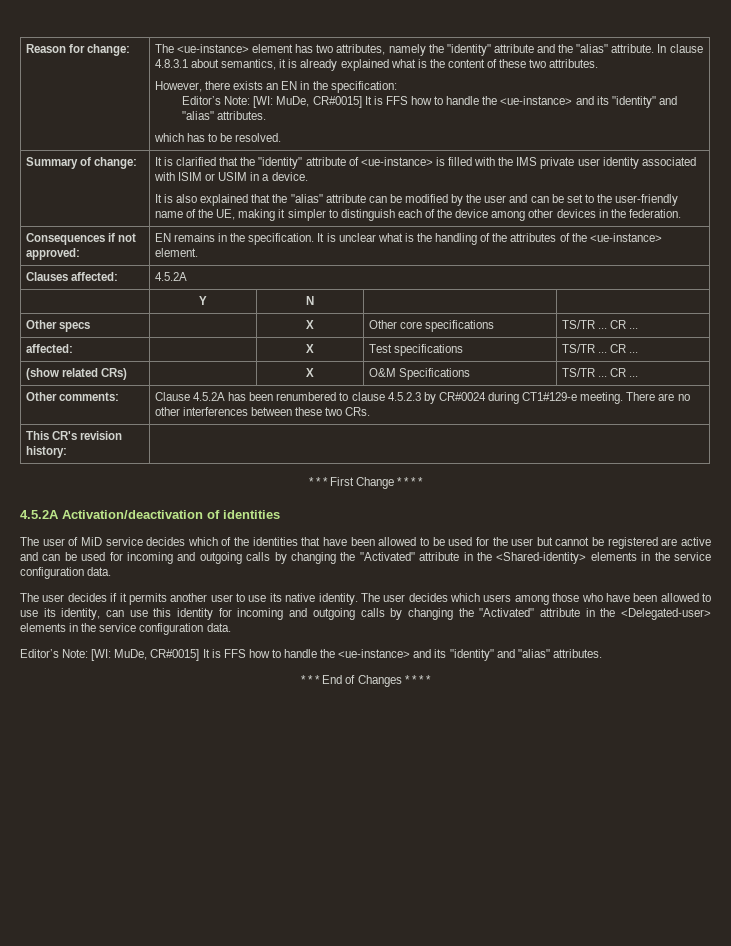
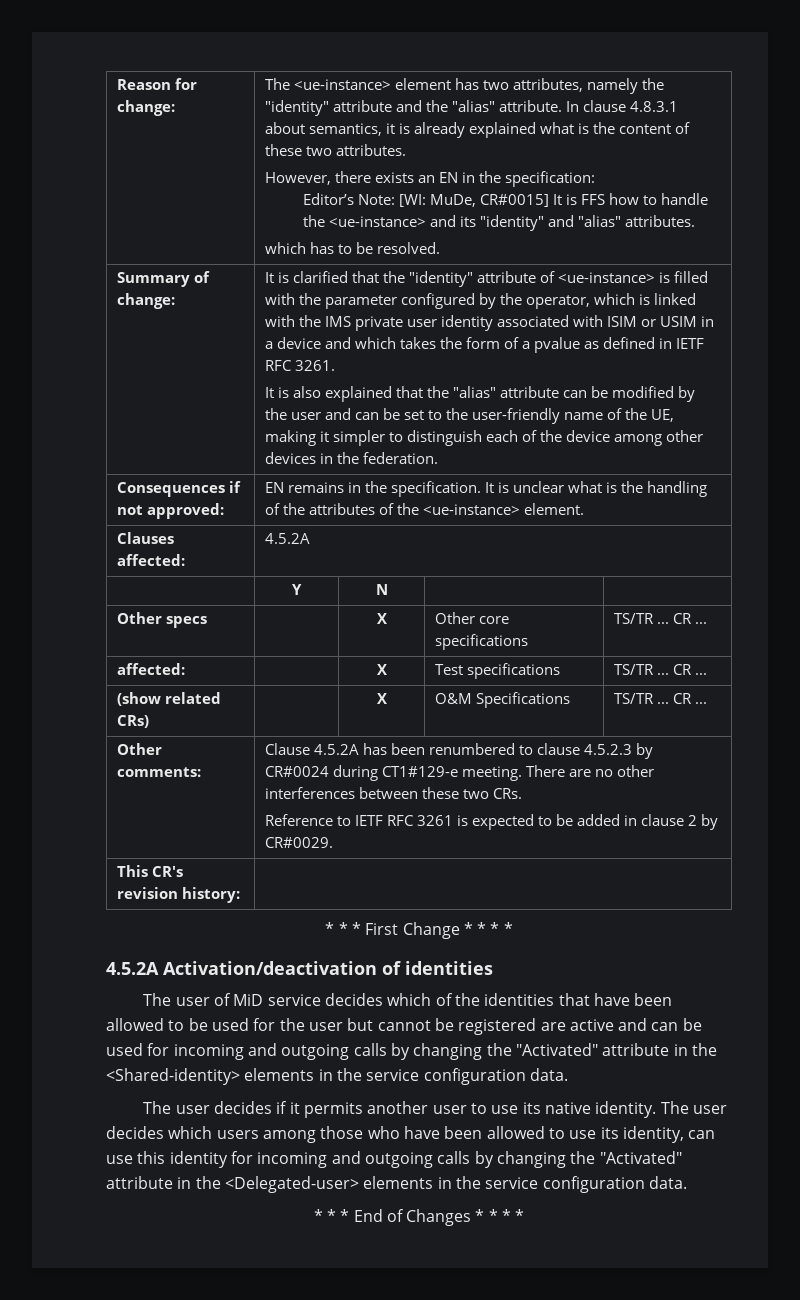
(514, 161) none -> [325,293,697,309] [265,315,322,327] parameter configured by the operator, which is linked with the
[271,172,308,181] device. -> [277,337,705,353] [265,360,336,371] device and which takes the form of a pvalue as defined in IETF RFC 3261.
(371, 411) none -> [265,814,719,830] [265,837,334,848] // Reference to IETF RFC 3261 is expected to be added in clause 2 by CR#0029.
[20,649,602,661] // Editor’s Note: [WI: MuDe, CR#0015] It is FFS how to handle the <ue-instance> and its "identity" and "alias" attributes. -> (687, 1182) none

